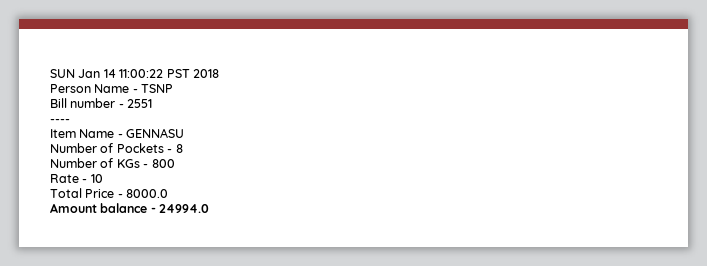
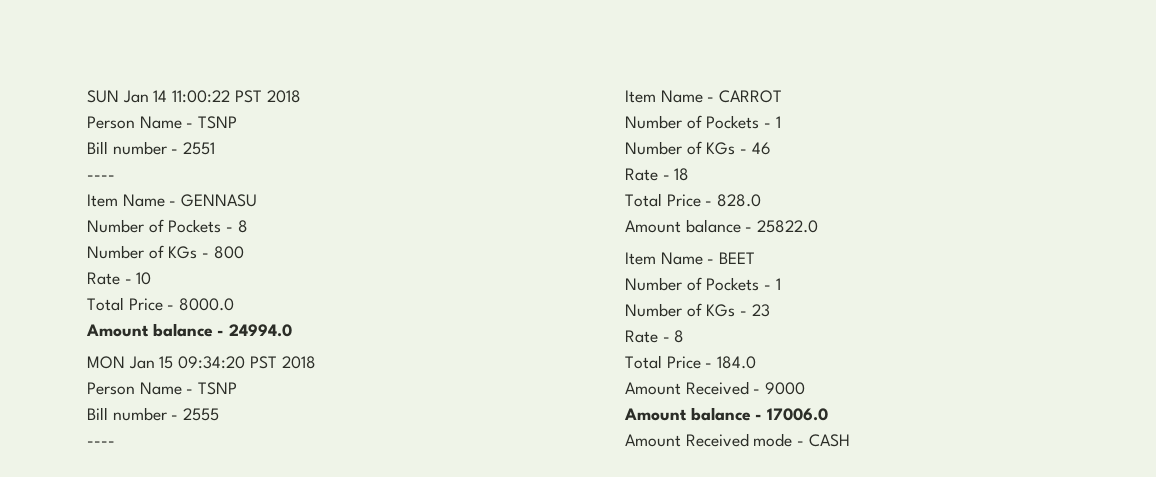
(210, 208) none -> [87,356,316,369] [87,382,238,395] [87,407,220,421] [87,441,115,446] [625,90,783,103] [625,115,781,129] [625,141,771,155] [625,168,690,181] [625,193,762,207] [625,219,819,233] [625,252,756,265] [625,277,781,291] [625,303,770,317] [625,330,685,343] [625,355,757,369] [625,381,806,395] [624,407,829,421] [625,433,850,447] // MON Jan 15 09:34:20 PST 2018 // Person Name - TSNP // Bill number - 2555 // ---- // Item Name - CARROT // Number of Pockets - 1 // Number of KGs - 46 // Rate - 18 // Total Price - 828.0 // Amount balance - 25822.0 // Item Name - BEET // Number of Pockets - 1 // Number of KGs - 23 // Rate - 8 // Total Price - 184.0 // Amount Received - 9000 // Amount balance - 17006.0 // Amount Received mode - CASH

